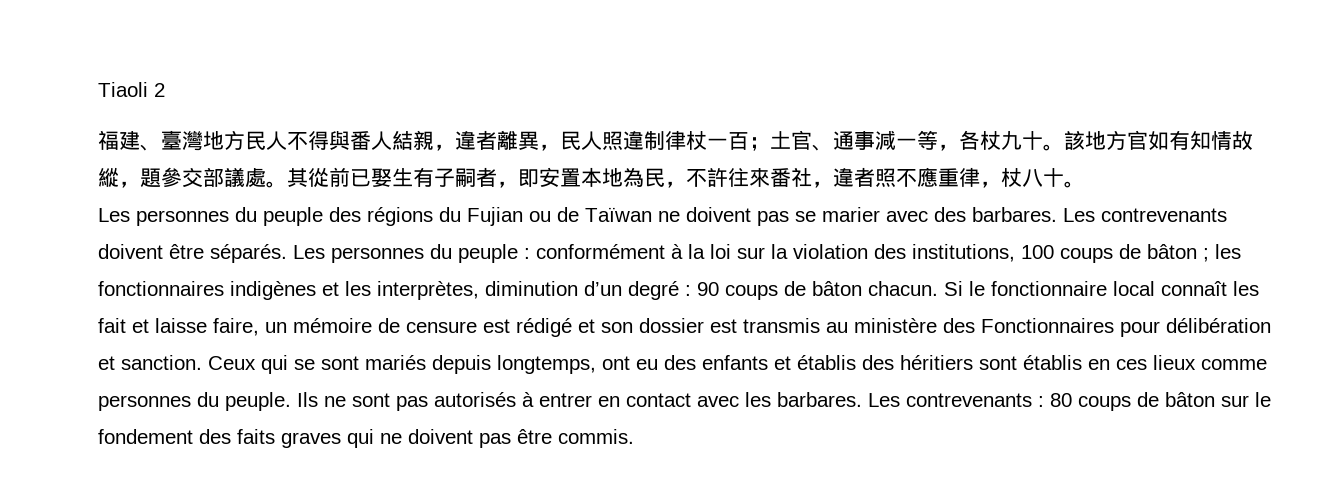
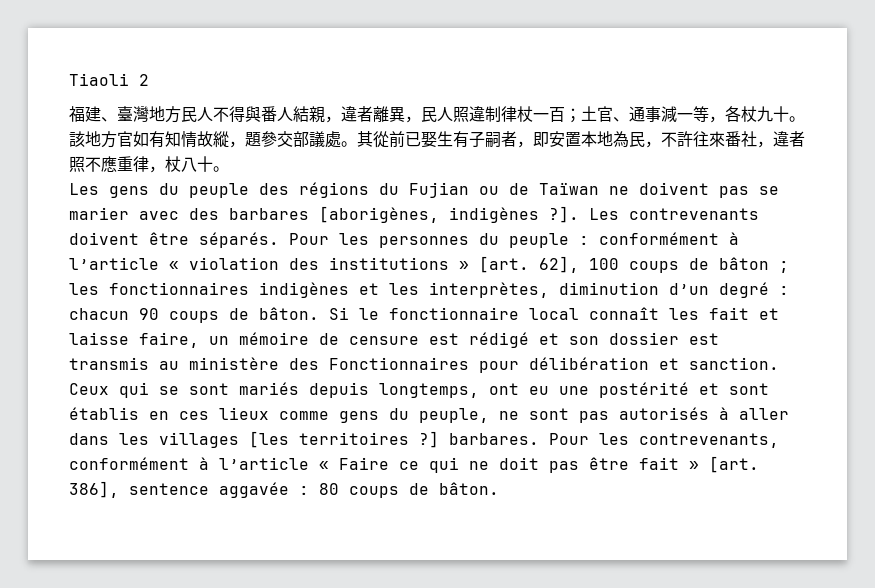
[136,210,229,226] personnes -> [109,186,149,198] gens
[972,207,1057,222] barbares. -> [229,206,579,223] barbares [aborigènes, indigènes ?].
[293,245,325,259] Les -> [289,233,369,245] Pour les
[688,244,1015,262] la loi sur la violation des institutions, -> [69,256,579,273] l’article « violation des institutions » [art. 62],
(691, 290) none -> [69,308,129,320] chacun
[812,281,938,296] bâton chacun. -> [259,307,319,320] bâton.
[664,355,973,370] des enfants et établis des héritiers -> [559,382,719,398] une postérité et
[98,392,318,411] personnes du peuple. Ils -> [339,408,489,423] gens du peuple,
[539,392,1271,411] [98,429,634,448] entrer en contact avec les barbares. Les contrevenants : 80 coups de bâton sur le fondement des faits graves qui ne doivent pas être commis. -> [739,408,789,420] [69,431,779,448] [69,456,759,473] [69,481,499,498] aller dans les villages [les territoires ?] barbares. Pour les contrevenants, conformément à l’article « Faire ce qui ne doit pas être fait » [art. 386], sentence aggavée : 80 coups de bâton.

